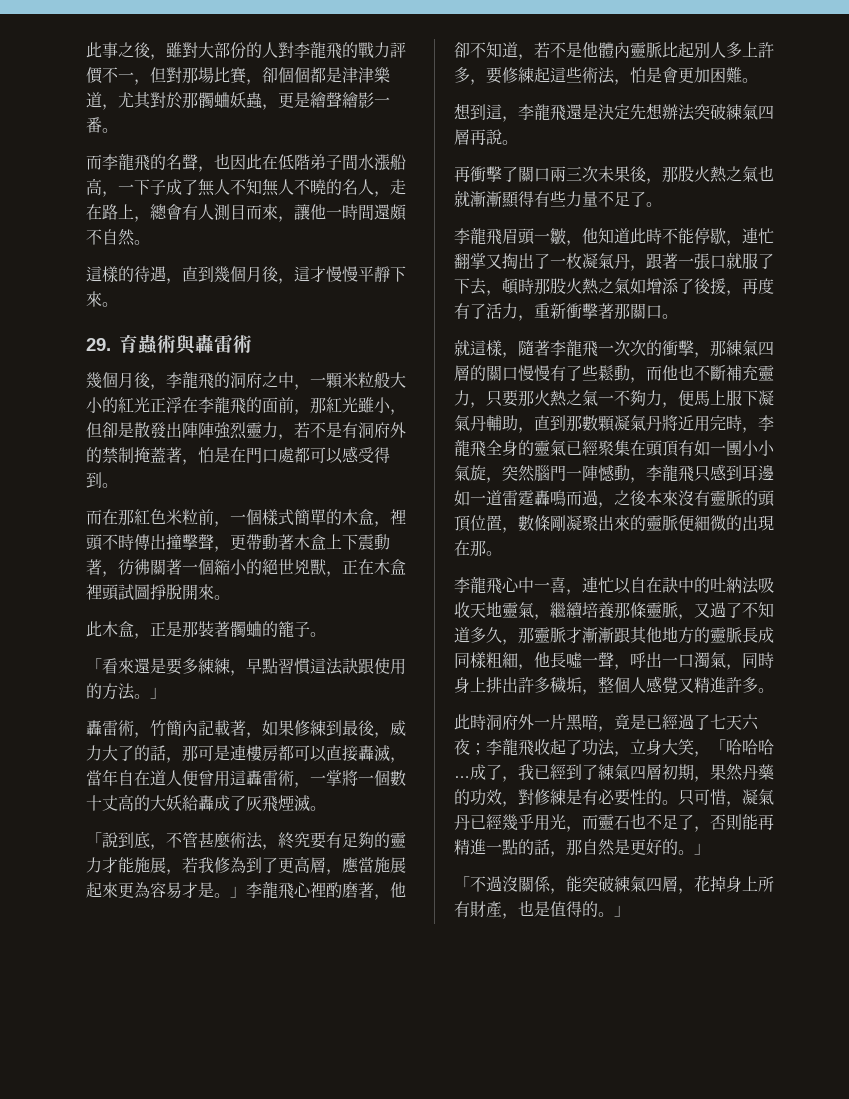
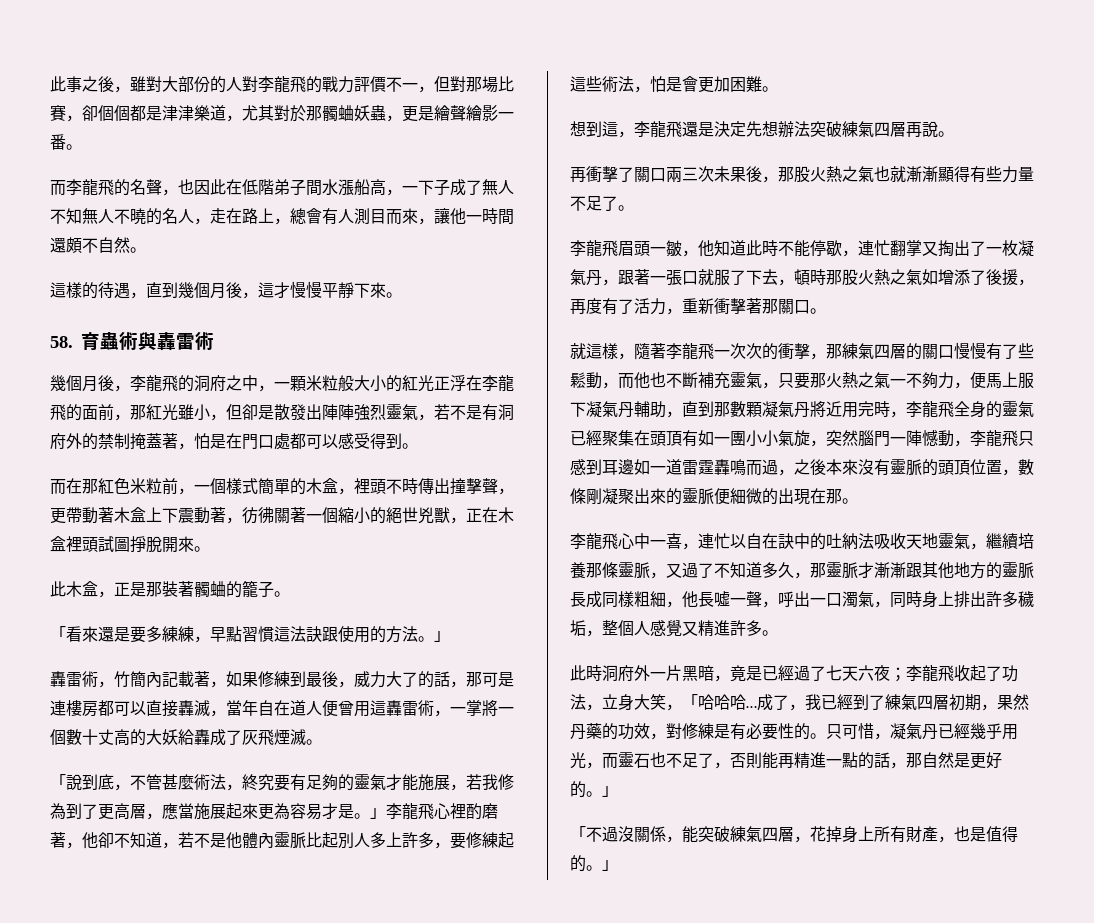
[86,338,111,351] 29. -> [50,336,73,348] 58.
[262,422,278,438] 力 -> [402,404,418,420] 氣
[86,857,102,873] 力 -> [370,774,386,790] 氣
[454,390,470,406] 力 -> [746,372,762,388] 氣

